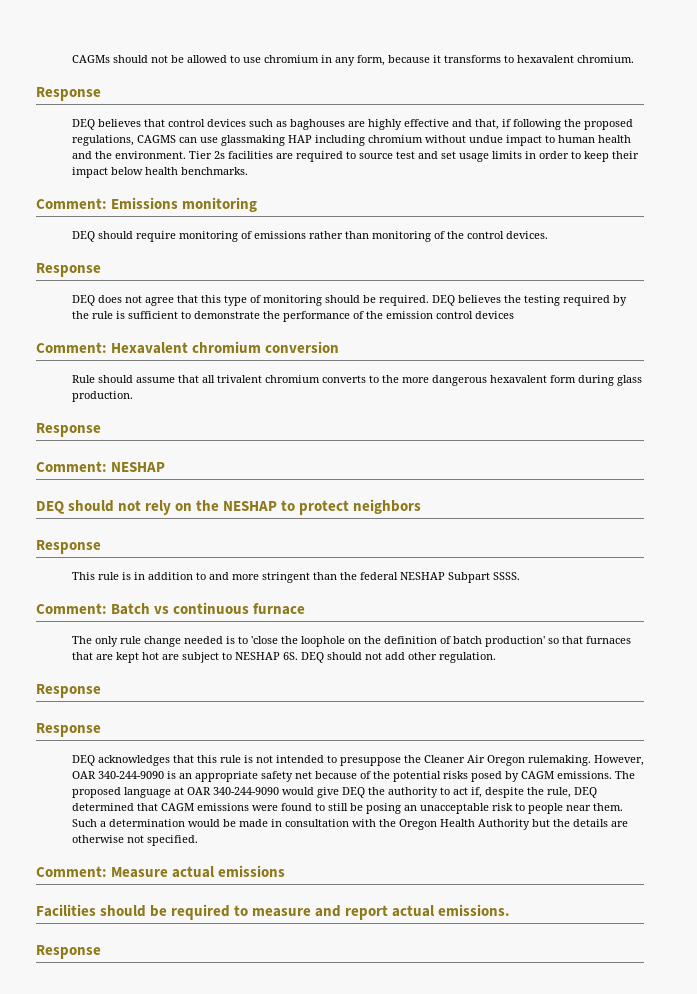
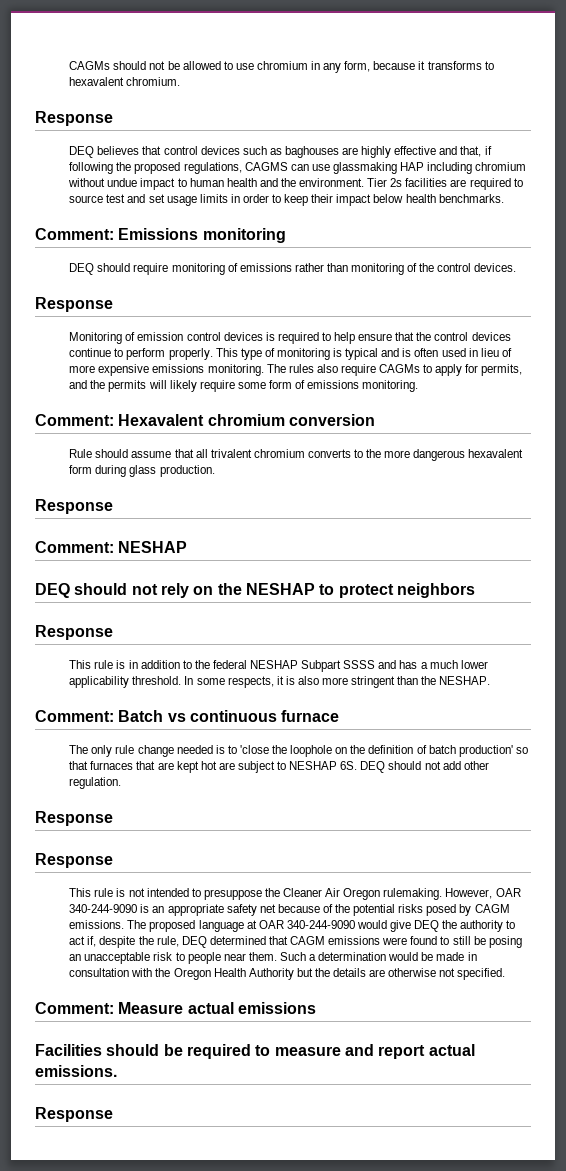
[71,295,627,306] [71,311,514,322] DEQ does not agree that this type of monitoring should be required. DEQ believes the testing required by the rule is sufficient to demonstrate the performance of the emission control devices -> [69,332,511,344] [69,348,512,360] [69,364,523,376] [69,380,419,392] Monitoring of emission control devices is required to help ensure that the control devices continue to perform properly. This type of monitoring is typical and is often used in lieu of more expensive emissions monitoring. The rules also require CAGMs to apply for permits, and the permits will likely require some form of emissions monitoring.
[208,572,520,583] and more stringent than the federal NESHAP Subpart SSSS. -> [194,660,488,672] [69,676,491,688] the federal NESHAP Subpart SSSS and has a much lower applicability threshold. In some respects, it is also more stringent than the NESHAP.
[71,755,217,766] DEQ acknowledges that this -> [69,888,92,897] This

